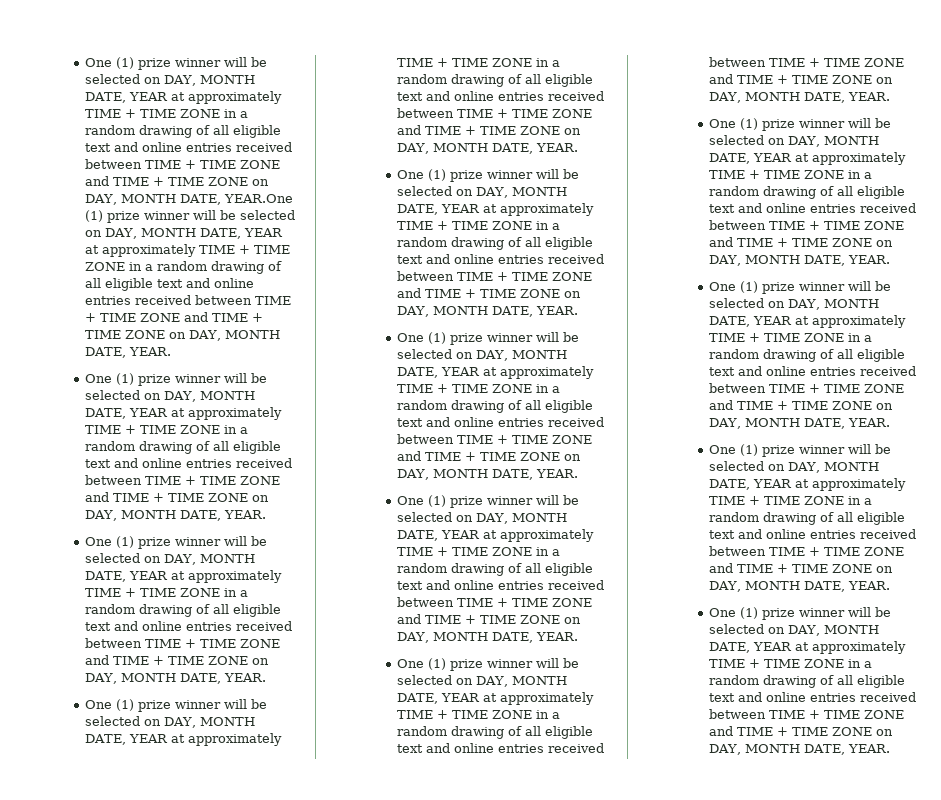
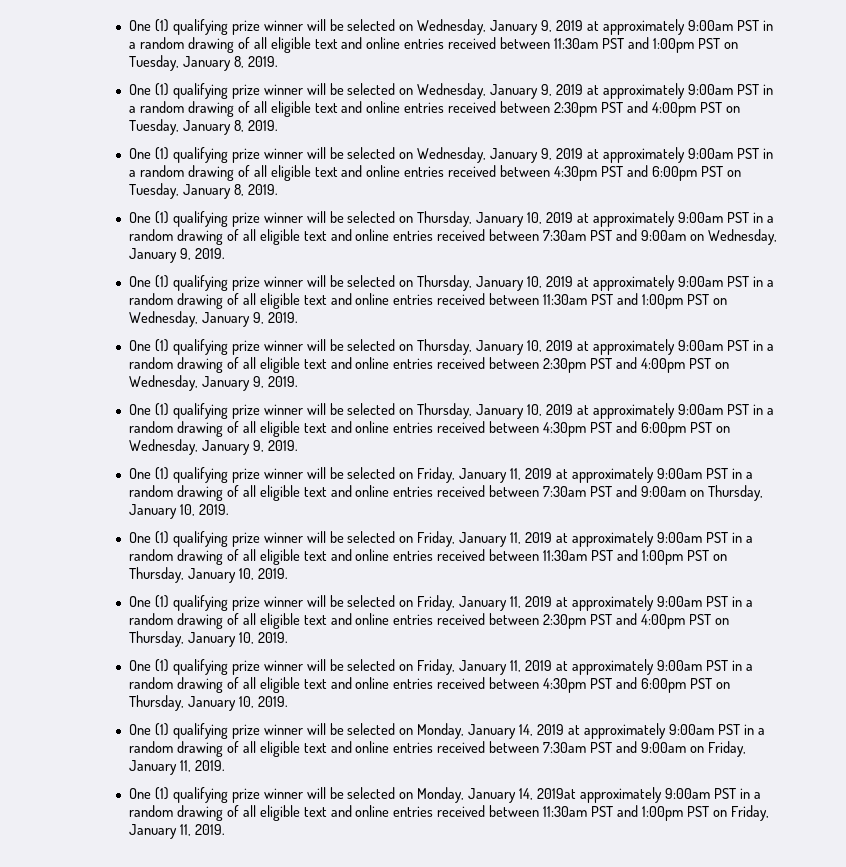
[85,57,268,70] [85,74,256,86] [85,91,283,104] [85,109,221,118] One (1) prize winner will be selected on DAY, MONTH DATE, YEAR at approximately TIME + TIME ZONE -> [129,19,759,35] One (1) qualifying prize winner will be selected on Wednesday, January 9, 2019 at approximately 9:00am PST
[145,160,281,169] [85,176,270,186] [85,194,294,205] [85,210,296,223] [85,228,284,239] [85,244,291,257] [85,262,126,271] TIME + TIME ZONE and TIME + TIME ZONE on DAY, MONTH DATE, YEAR.One (1) prize winner will be selected on DAY, MONTH DATE, YEAR at approximately TIME + TIME ZONE -> [554,37,738,53] [129,55,278,71] [129,83,759,99] 11:30am PST and 1:00pm PST on Tuesday, January 8, 2019. // One (1) qualifying prize winner will be selected on Wednesday, January 9, 2019 at approximately 9:00am PST
[255,296,292,305] [85,312,264,322] [85,330,281,341] [85,347,172,358] [85,373,268,386] [85,390,256,402] [85,407,283,420] [85,425,221,434] TIME + TIME ZONE and TIME + TIME ZONE on DAY, MONTH DATE, YEAR. // One (1) prize winner will be selected on DAY, MONTH DATE, YEAR at approximately TIME + TIME ZONE -> [554,101,740,117] [129,119,278,135] [129,147,759,163] 2:30pm PST and 4:00pm PST on Tuesday, January 8, 2019. // One (1) qualifying prize winner will be selected on Wednesday, January 9, 2019 at approximately 9:00am PST
[145,476,281,485] [85,492,270,502] [85,510,267,521] [85,536,268,549] [85,553,256,565] [85,570,283,583] [85,588,221,597] TIME + TIME ZONE and TIME + TIME ZONE on DAY, MONTH DATE, YEAR. // One (1) prize winner will be selected on DAY, MONTH DATE, YEAR at approximately TIME + TIME ZONE -> [554,165,741,181] [129,183,278,199] [129,211,749,227] 4:30pm PST and 6:00pm PST on Tuesday, January 8, 2019. // One (1) qualifying prize winner will be selected on Thursday, January 10, 2019 at approximately 9:00am PST
[145,639,281,648] [85,655,270,665] [85,673,267,684] [85,699,268,712] [85,716,256,728] [85,733,283,746] [397,58,533,67] TIME + TIME ZONE and TIME + TIME ZONE on DAY, MONTH DATE, YEAR. // One (1) prize winner will be selected on DAY, MONTH DATE, YEAR at approximately TIME + TIME ZONE -> [543,229,777,245] [129,248,225,263] [129,275,749,291] 7:30am PST and 9:00am on Wednesday, January 9, 2019. // One (1) qualifying prize winner will be selected on Thursday, January 10, 2019 at approximately 9:00am PST
[457,109,593,118] [397,125,582,135] [397,143,579,154] [397,169,580,182] [397,186,568,198] [397,203,595,216] [397,221,533,230] TIME + TIME ZONE and TIME + TIME ZONE on DAY, MONTH DATE, YEAR. // One (1) prize winner will be selected on DAY, MONTH DATE, YEAR at approximately TIME + TIME ZONE -> [543,293,727,309] [129,311,298,327] [129,339,749,355] 11:30am PST and 1:00pm PST on Wednesday, January 9, 2019. // One (1) qualifying prize winner will be selected on Thursday, January 10, 2019 at approximately 9:00am PST
[457,272,593,281] [397,288,582,298] [397,306,579,317] [397,332,580,345] [397,349,568,361] [397,366,595,379] [397,384,533,393] TIME + TIME ZONE and TIME + TIME ZONE on DAY, MONTH DATE, YEAR. // One (1) prize winner will be selected on DAY, MONTH DATE, YEAR at approximately TIME + TIME ZONE -> [543,357,729,373] [129,375,298,391] [129,403,749,419] 2:30pm PST and 4:00pm PST on Wednesday, January 9, 2019. // One (1) qualifying prize winner will be selected on Thursday, January 10, 2019 at approximately 9:00am PST
[457,435,593,444] [397,451,582,461] [397,469,579,480] [397,495,580,508] [397,512,568,524] [397,529,595,542] [397,547,533,556] TIME + TIME ZONE and TIME + TIME ZONE on DAY, MONTH DATE, YEAR. // One (1) prize winner will be selected on DAY, MONTH DATE, YEAR at approximately TIME + TIME ZONE -> [543,421,730,437] [129,439,298,455] [129,467,728,483] 4:30pm PST and 6:00pm PST on Wednesday, January 9, 2019. // One (1) qualifying prize winner will be selected on Friday, January 11, 2019 at approximately 9:00am PST
[457,598,593,607] [397,614,582,624] [397,632,579,643] [397,658,580,671] [397,675,568,687] [397,692,595,705] [397,710,533,719] TIME + TIME ZONE and TIME + TIME ZONE on DAY, MONTH DATE, YEAR. // One (1) prize winner will be selected on DAY, MONTH DATE, YEAR at approximately TIME + TIME ZONE -> [543,485,763,501] [129,504,229,519] [129,531,728,547] 7:30am PST and 9:00am on Thursday, January 10, 2019. // One (1) qualifying prize winner will be selected on Friday, January 11, 2019 at approximately 9:00am PST
[769,58,905,67] [709,74,894,84] [709,92,891,103] [709,118,892,131] [709,135,880,147] [709,152,907,165] [709,170,845,179] TIME + TIME ZONE and TIME + TIME ZONE on DAY, MONTH DATE, YEAR. // One (1) prize winner will be selected on DAY, MONTH DATE, YEAR at approximately TIME + TIME ZONE -> [543,549,727,565] [129,567,288,583] [129,595,728,611] 11:30am PST and 1:00pm PST on Thursday, January 10, 2019. // One (1) qualifying prize winner will be selected on Friday, January 11, 2019 at approximately 9:00am PST
[769,221,905,230] [709,237,894,247] [709,255,891,266] [709,281,892,294] [709,298,880,310] [709,315,907,328] [709,333,845,342] TIME + TIME ZONE and TIME + TIME ZONE on DAY, MONTH DATE, YEAR. // One (1) prize winner will be selected on DAY, MONTH DATE, YEAR at approximately TIME + TIME ZONE -> [543,613,729,629] [129,631,288,647] [129,659,728,675] 2:30pm PST and 4:00pm PST on Thursday, January 10, 2019. // One (1) qualifying prize winner will be selected on Friday, January 11, 2019 at approximately 9:00am PST
[769,384,905,393] [709,400,894,410] [709,418,891,429] [709,444,892,457] [709,461,880,473] [709,478,907,491] [709,496,845,505] TIME + TIME ZONE and TIME + TIME ZONE on DAY, MONTH DATE, YEAR. // One (1) prize winner will be selected on DAY, MONTH DATE, YEAR at approximately TIME + TIME ZONE -> [543,677,730,693] [129,695,288,711] [129,723,740,739] 4:30pm PST and 6:00pm PST on Thursday, January 10, 2019. // One (1) qualifying prize winner will be selected on Monday, January 14, 2019 at approximately 9:00am PST
[769,547,905,556] [709,563,894,573] [709,581,891,592] [709,607,892,620] [709,624,880,636] [709,641,907,654] [709,659,845,668] TIME + TIME ZONE and TIME + TIME ZONE on DAY, MONTH DATE, YEAR. // One (1) prize winner will be selected on DAY, MONTH DATE, YEAR at approximately TIME + TIME ZONE -> [543,741,746,757] [129,760,225,775] [129,787,736,803] 7:30am PST and 9:00am on Friday, January 11, 2019. // One (1) qualifying prize winner will be selected on Monday, January 14, 2019at approximately 9:00am PST
[769,710,905,719] [709,726,894,736] [709,744,891,755] TIME + TIME ZONE and TIME + TIME ZONE on DAY, MONTH DATE, YEAR. -> [543,805,769,821] [129,824,225,839] 11:30am PST and 1:00pm PST on Friday, January 11, 2019.

